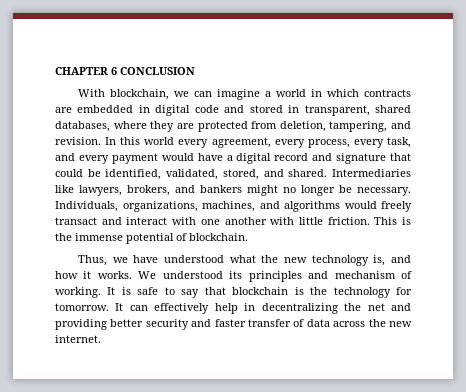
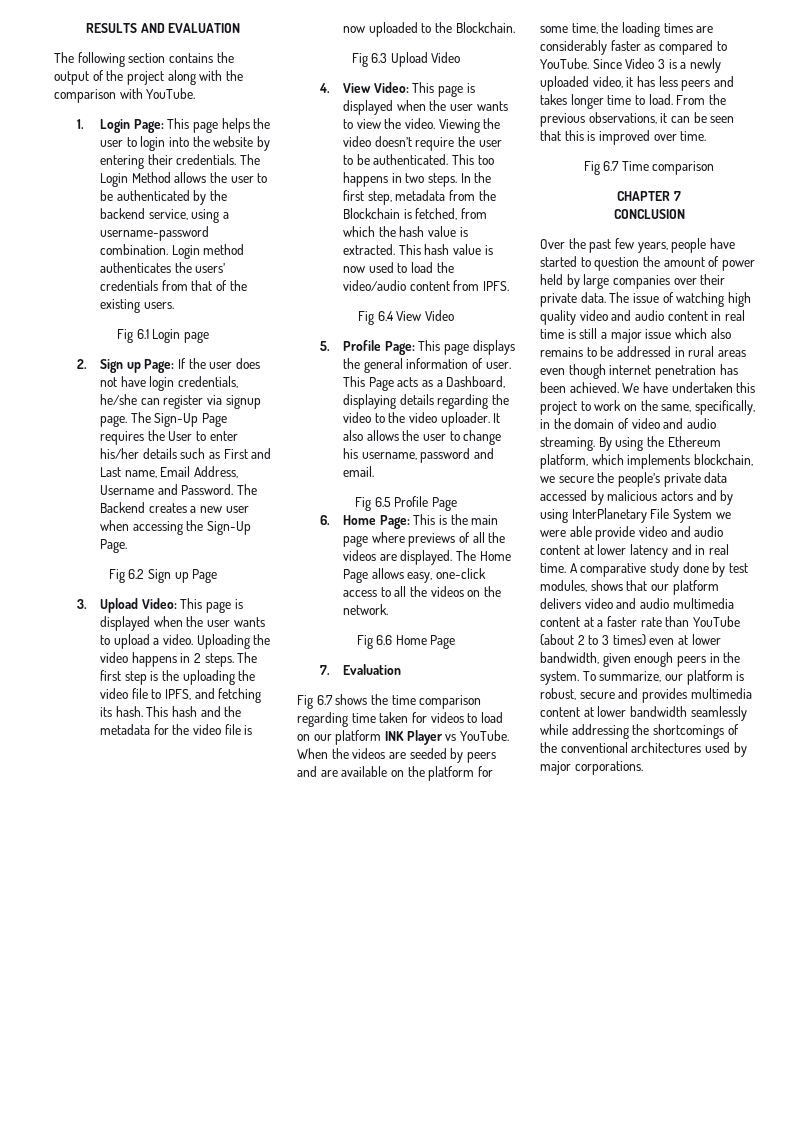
[55,67,195,75] [77,89,411,100] [55,105,412,116] [55,121,411,132] [55,137,411,148] [55,153,411,164] [55,169,412,180] [55,185,411,196] [55,201,412,212] [55,217,411,225] [55,233,248,244] [77,255,411,266] [55,271,413,282] [55,287,412,298] [55,303,412,314] [55,319,412,330] [55,335,101,343] CHAPTER 6 CONCLUSION // With blockchain, we can imagine a world in which contracts are embedded in digital code and stored in transparent, shared databases, where they are protected from deletion, tampering, and revision. In this world every agreement, every process, every task, and every payment would have a digital record and signature that could be identified, validated, stored, and shared. Intermediaries like lawyers, brokers, and bankers might no longer be necessary. Individuals, organizations, machines, and algorithms would freely transact and interact with one another with little friction. This is the immense potential of blockchain. // Thus, we have understood what the new technology is, and how it works. We understood its principles and mechanism of working. It is safe to say that blockchain is the technology for tomorrow. It can effectively help in decentralizing the net and providing better security and faster transfer of data across the new internet. -> [85,23,241,33] [54,52,234,67] [54,70,243,85] [54,88,196,103] [77,118,271,133] [100,136,270,151] [100,154,261,169] [100,172,268,187] [100,190,228,205] [100,208,230,223] [100,226,210,241] [100,244,245,259] [100,262,226,273] [100,280,247,291] [100,299,174,313] [117,329,209,343] [77,358,260,373] [100,376,239,391] [100,394,261,409] [100,412,228,427] [100,430,238,445] [100,448,272,459] [100,466,239,478] [100,484,258,495] [100,502,249,513] [100,520,252,535] [100,539,128,553] [108,569,218,583] [77,598,243,613] [100,616,265,631] [100,634,271,649] [100,652,258,667] [100,670,256,685] [100,688,262,703] [100,706,242,717] [100,724,253,735] [343,22,515,37] [351,52,461,67] [319,82,475,97] [343,100,508,115] [343,118,501,133] [343,136,502,151] [343,154,494,165] [343,172,492,187] [343,190,496,205] [343,208,488,220] [343,226,468,237] [343,244,493,255] [343,262,454,273] [343,280,510,291] [358,310,454,325] [320,340,515,355] [343,358,511,373] [343,376,506,391] [343,394,510,409] [343,412,501,427] [343,430,502,445] [343,448,495,463] [343,466,375,477] [355,496,457,511] [320,514,499,529] [343,532,506,547] [343,550,511,565] [343,568,487,583] [343,586,501,597] [343,604,389,615] [356,635,456,649] [320,664,402,675] [297,694,482,709] [297,712,503,727] [297,730,509,745] [297,748,496,763] [297,766,493,781] [540,22,714,37] [540,40,727,55] [540,58,721,73] [540,76,734,91] [540,94,726,109] [540,112,735,127] [540,130,707,145] [583,161,715,175] [617,191,681,201] [613,209,685,219] [540,238,735,253] [540,256,755,271] [540,274,726,289] [540,292,751,307] [540,310,745,325] [540,328,731,343] [540,346,746,357] [540,364,738,379] [540,382,756,393] [540,400,755,415] [540,418,716,429] [540,436,721,451] [540,454,753,469] [540,472,728,487] [540,490,734,505] [540,508,731,523] [540,526,724,541] [540,544,729,559] [540,562,748,577] [540,580,719,595] [540,598,734,609] [540,616,740,627] [540,634,721,646] [540,652,741,667] [540,670,745,685] [540,688,752,703] [540,706,747,721] [540,724,739,739] [540,742,747,757] [540,761,643,775] RESULTS AND EVALUATION // The following section contains the output of the project along with the comparison with YouTube. // 1. Login Page: This page helps the user to login into the website by entering their credentials. The Login Method allows the user to be authenticated by the backend service, using a username-password combination. Login method authenticates the users’ credentials from that of the existing users. // Fig 6.1 Login page // 2. Sign up Page: If the user does not have login credentials, he/she can register via signup page. The Sign-Up Page requires the User to enter his/her details such as First and Last name, Email Address, Username and Password. The Backend creates a new user when accessing the Sign-Up Page. // Fig 6.2 Sign up Page // 3. Upload Video: This page is displayed when the user wants to upload a video. Uploading the video happens in 2 steps. The first step is the uploading the video file to IPFS, and fetching its hash. This hash and the metadata for the video file is now uploaded to the Blockchain. // Fig 6.3 Upload Video // 4. View Video: This page is displayed when the user wants to view the video. Viewing the video doesn’t require the user to be authenticated. This too happens in two steps. In the first step, metadata from the Blockchain is fetched, from which the hash value is extracted. This hash value is now used to load the video/audio content from IPFS. // Fig 6.4 View Video // 5. Profile Page: This page displays the general information of user. This Page acts as a Dashboard, displaying details regarding the video to the video uploader. It also allows the user to change his username, password and email. // Fig 6.5 Profile Page // 6. Home Page: This is the main page where previews of all the videos are displayed. The Home Page allows easy, one-click access to all the videos on the network. // Fig 6.6 Home Page // 7. Evaluation // Fig 6.7 shows the time comparison regarding time taken for videos to load on our platform INK Player vs YouTube. When the videos are seeded by peers and are available on the platform for some time, the loading times are considerably faster as compared to YouTube. Since Video 3 is a newly uploaded video, it has less peers and takes longer time to load. From the previous observations, it can be seen that this is improved over time. // Fig 6.7 Time comparison // CHAPTER 7 // CONCLUSION // Over the past few years, people have started to question the amount of power held by large companies over their private data. The issue of watching high quality video and audio content in real time is still a major issue which also remains to be addressed in rural areas even though internet penetration has been achieved. We have undertaken this project to work on the same, specifically, in the domain of video and audio streaming. By using the Ethereum platform, which implements blockchain, we secure the people’s private data accessed by malicious actors and by using InterPlanetary File System we were able provide video and audio content at lower latency and in real time. A comparative study done by test modules, shows that our platform delivers video and audio multimedia content at a faster rate than YouTube (about 2 to 3 times) even at lower bandwidth, given enough peers in the system. To summarize, our platform is robust, secure and provides multimedia content at lower bandwidth seamlessly while addressing the shortcomings of the conventional architectures used by major corporations.

